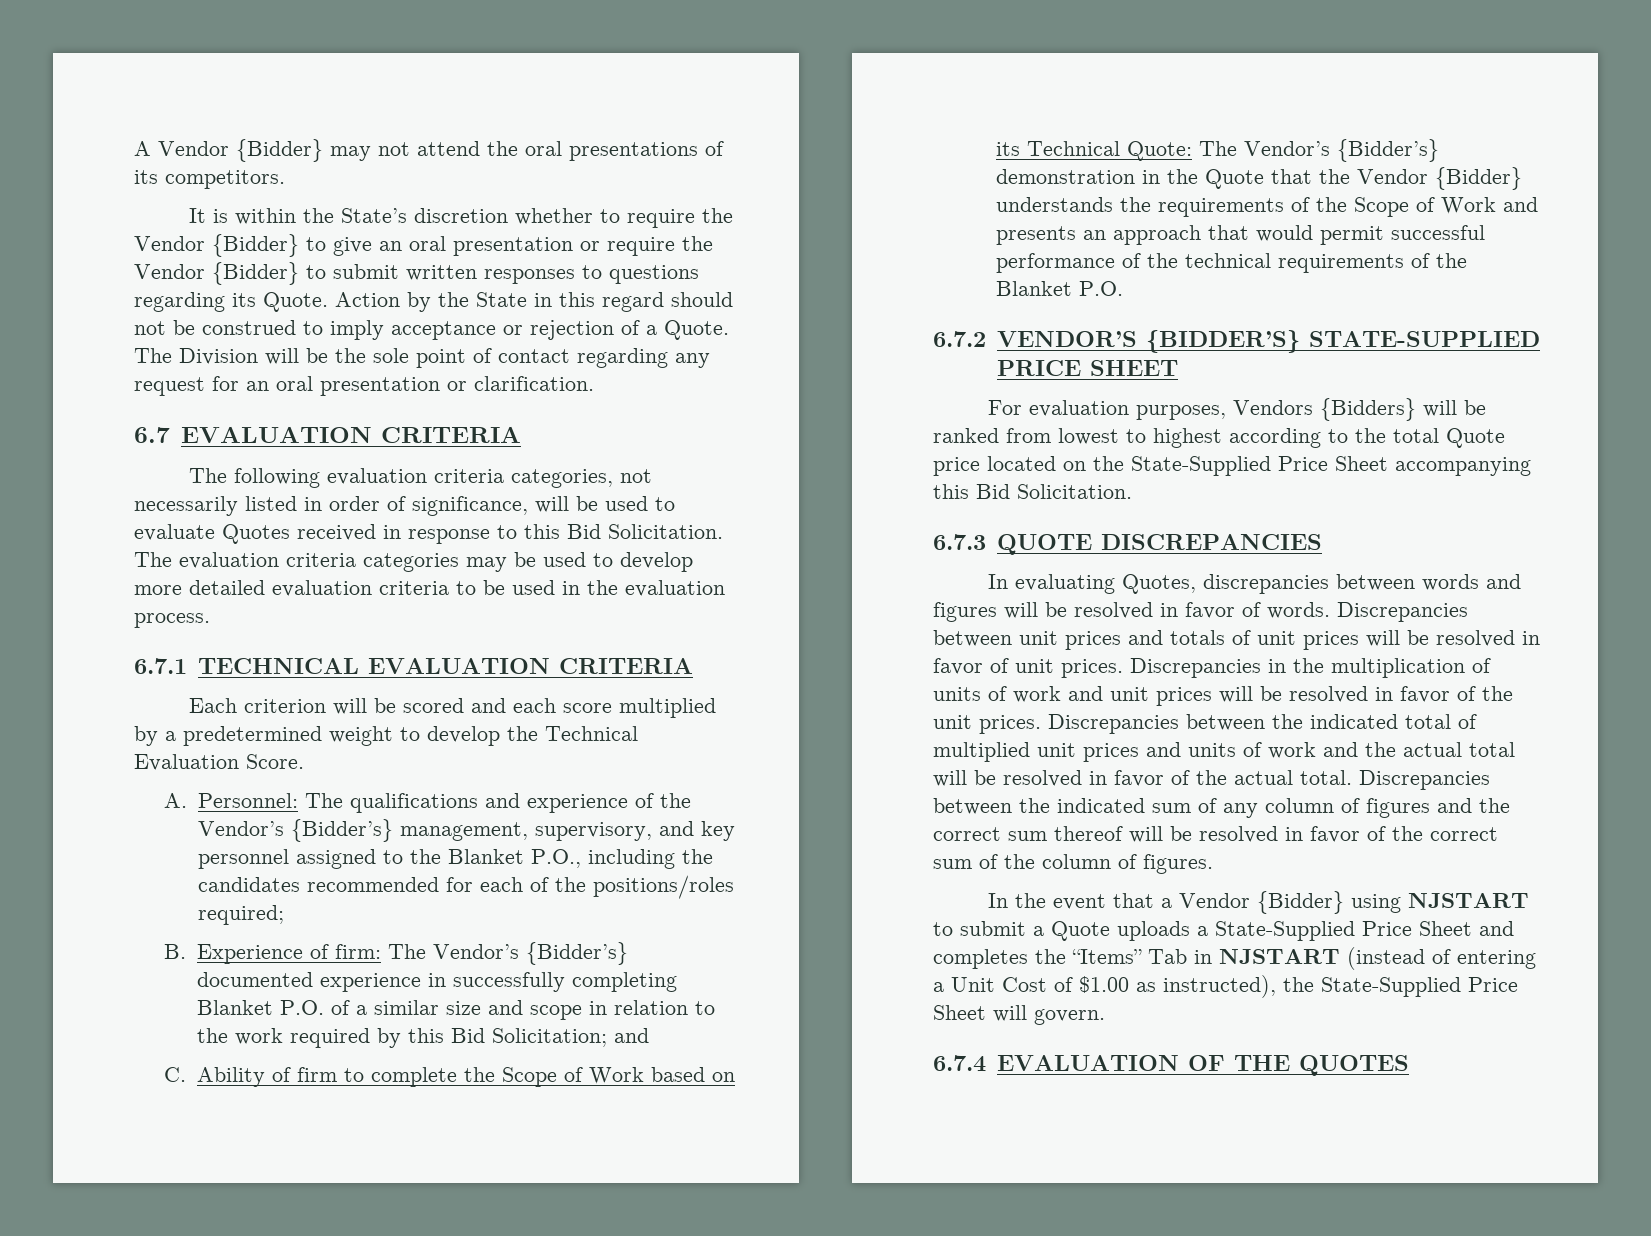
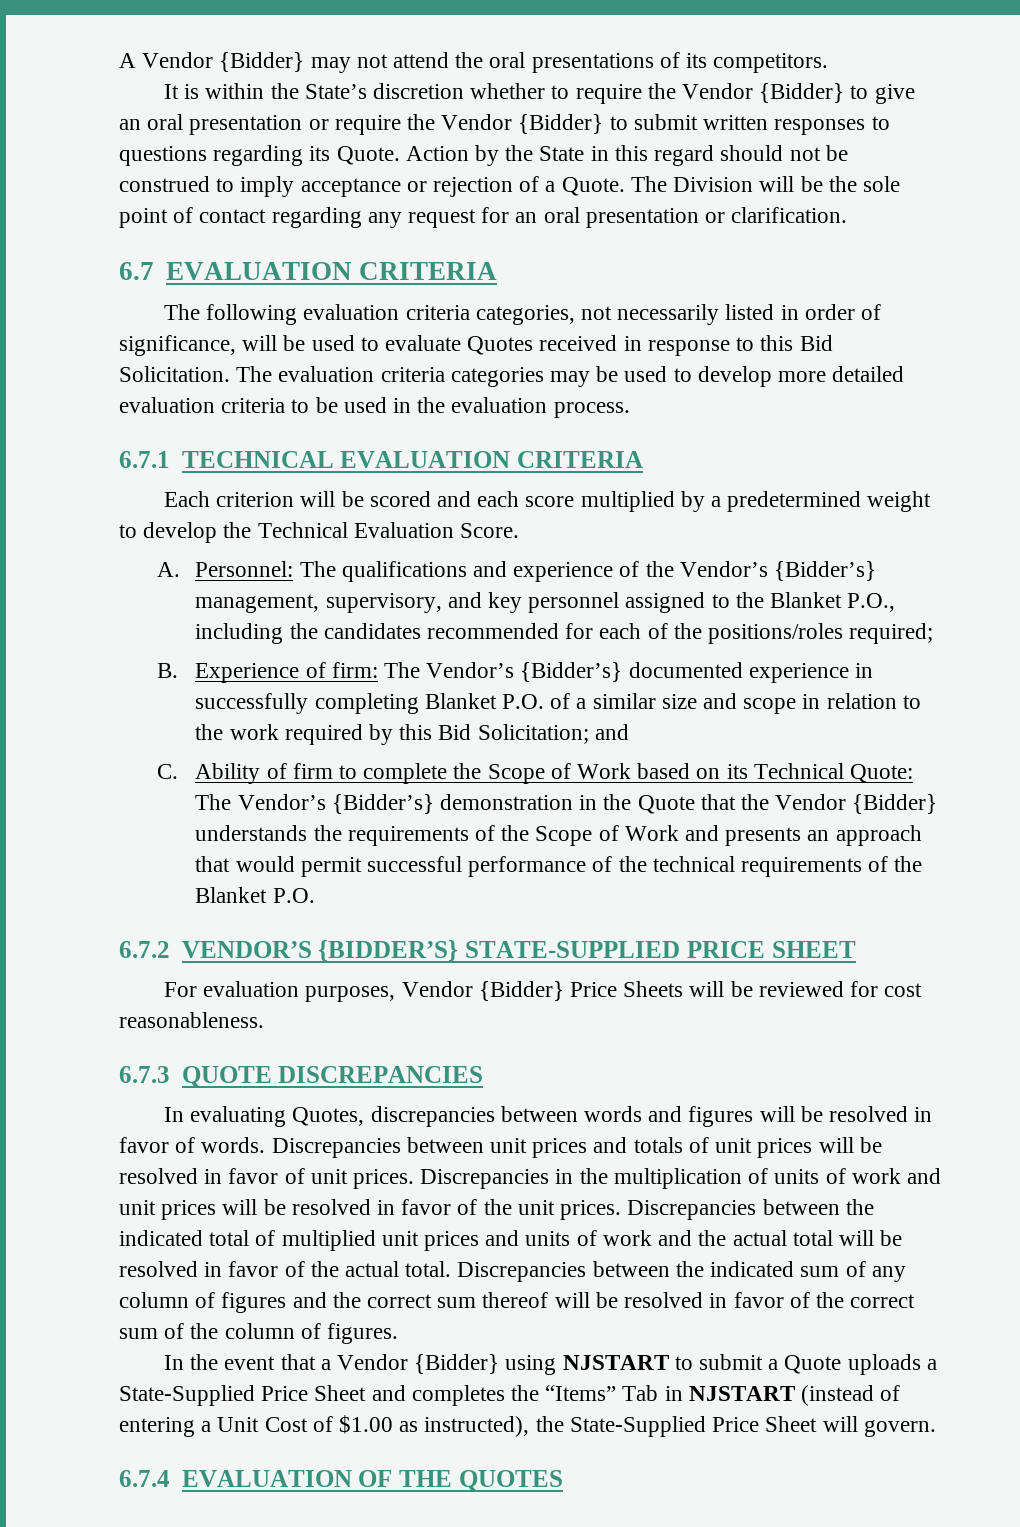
[1233,398,1487,421] [933,428,1505,448] [933,456,1531,476] [933,484,1132,499] Vendors {Bidders} will be ranked from lowest to highest according to the total Quote price located on the State-Supplied Price Sheet accompanying this Bid Solicitation. -> [401,981,923,1001] [119,1012,264,1028] Vendor {Bidder} Price Sheets will be reviewed for cost reasonableness.

